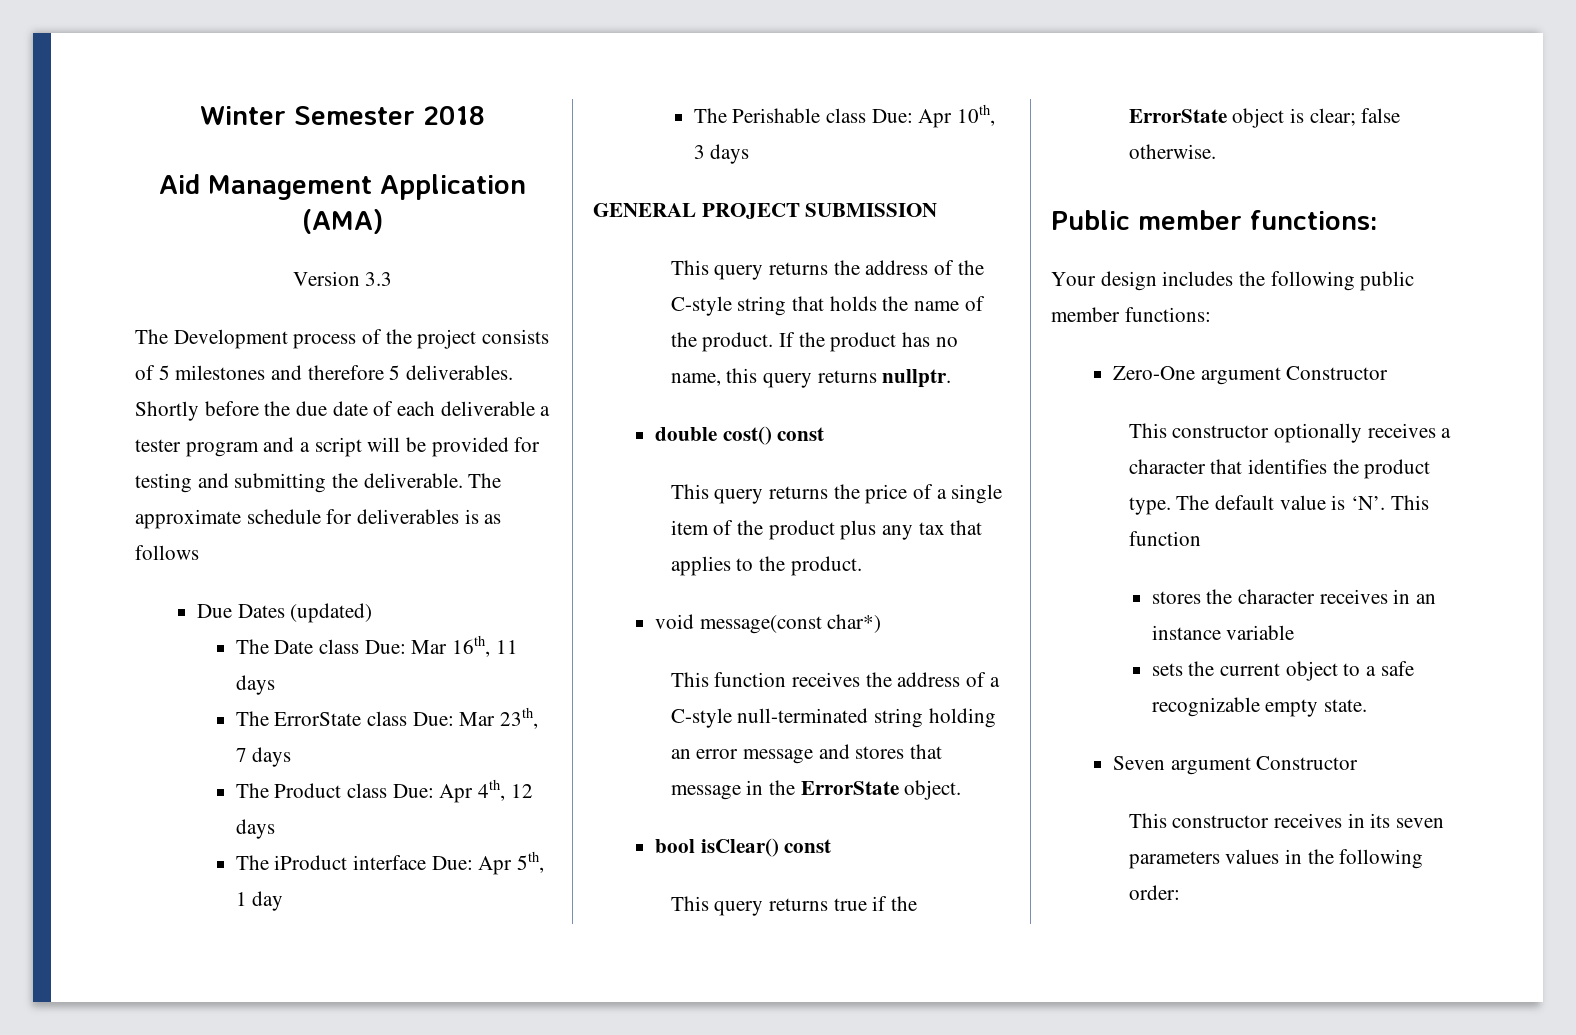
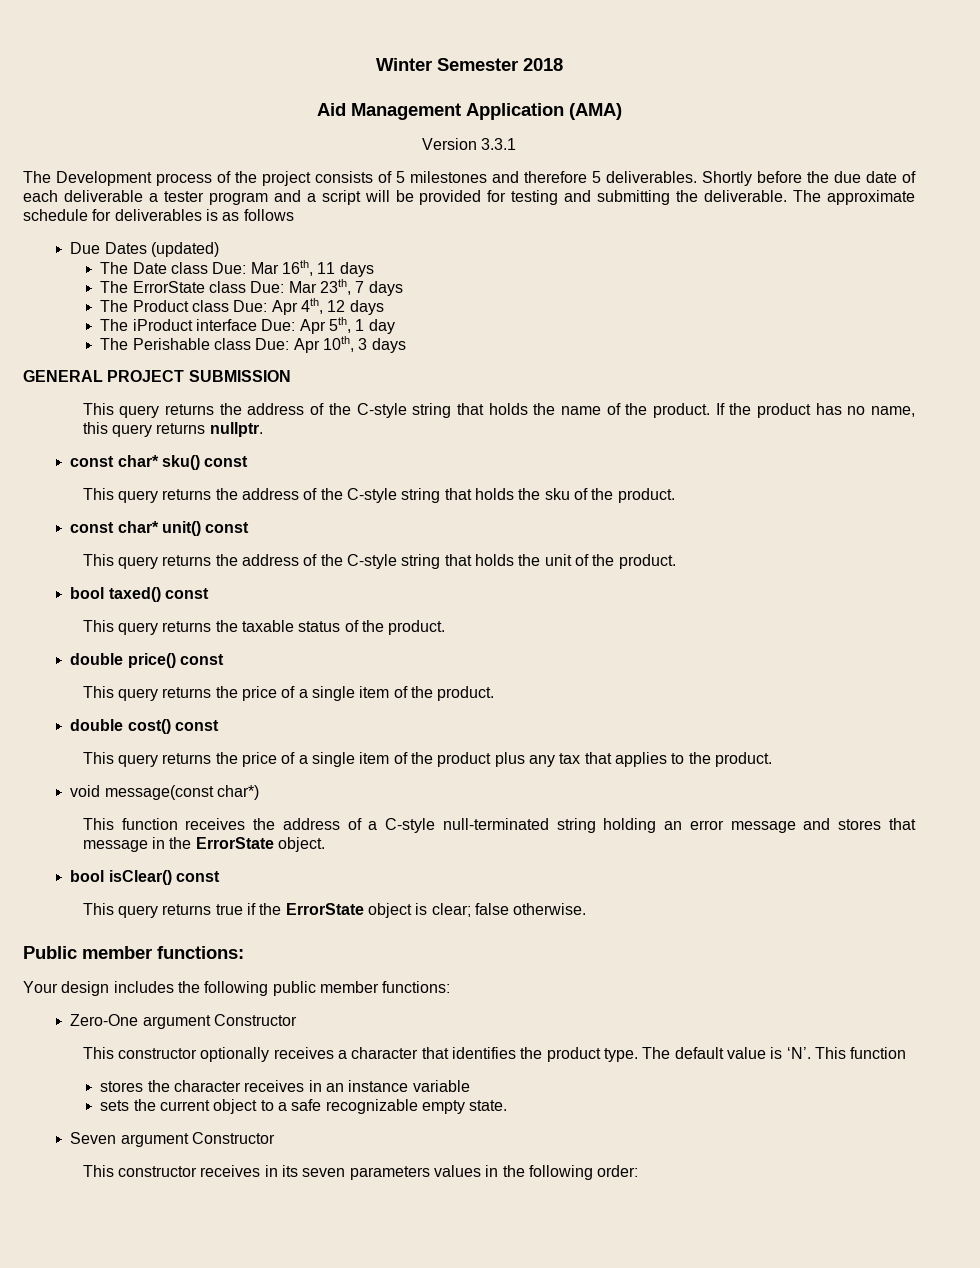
[365,272,393,286] 3.3 -> [481,138,517,150] 3.3.1
(952, 378) none -> [70,455,249,470] [82,488,675,503] [70,521,250,536] [82,554,676,569] [70,587,210,602] [82,620,446,635] [70,653,225,668] [82,686,495,701] // const char* sku() const // This query returns the address of the C-style string that holds the sku of the product. // const char* unit() const // This query returns the address of the C-style string that holds the unit of the product. // bool taxed() const // This query returns the taxable status of the product. // double price() const // This query returns the price of a single item of the product.

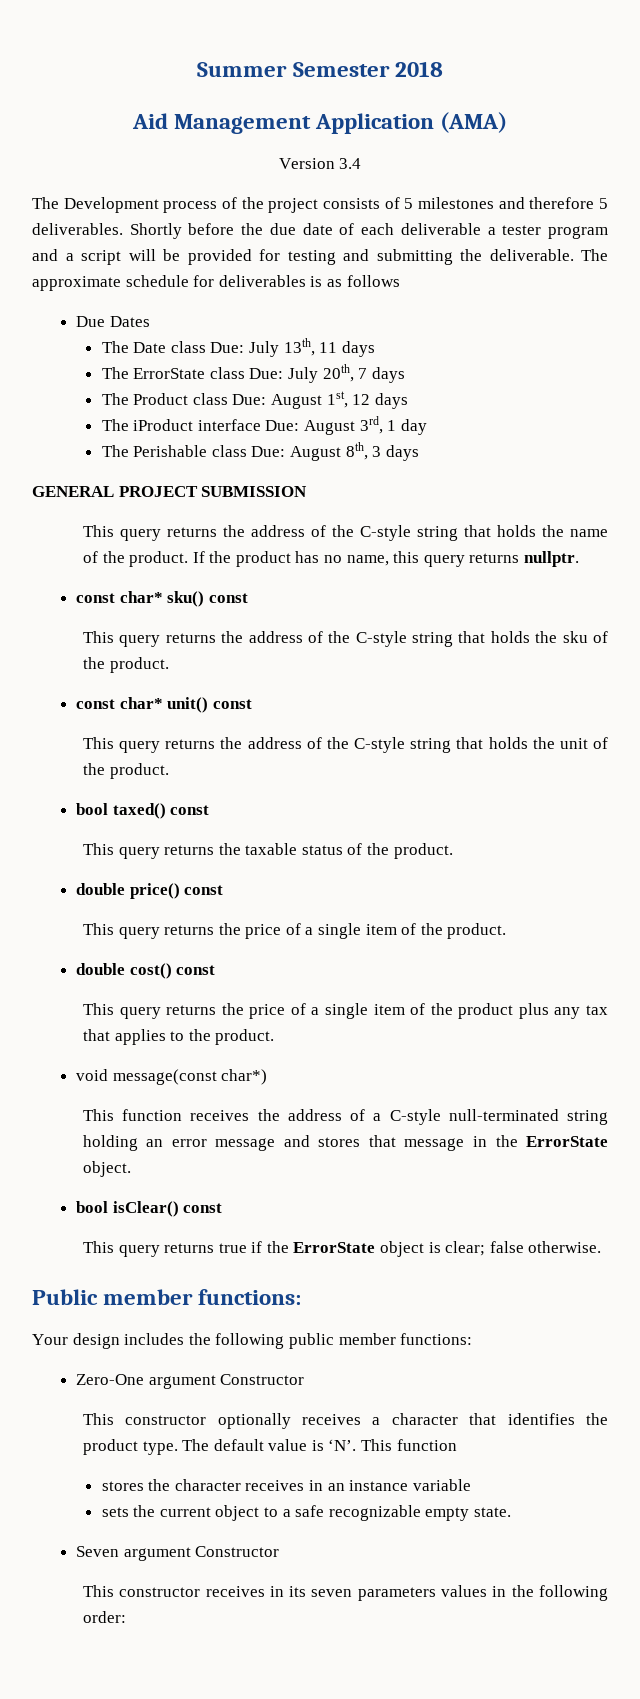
[375,58,432,71] Winter -> [197,62,288,77] Summer
[481,138,517,150] 3.3.1 -> [339,158,362,169] 3.4
[151,242,220,257] (updated) -> (150, 321) none
[250,260,313,276] Mar 16th, -> [249,338,315,357] July 13th,
[288,279,351,295] Mar 23th, -> [288,364,354,383] July 20th,
[271,298,323,315] Apr 4th, -> [271,391,348,409] August 1st,
[299,317,351,334] Apr 5th, -> [304,416,383,435] August 3rd,
[293,336,354,353] Apr 10th, -> [290,442,368,461] August 8th,

